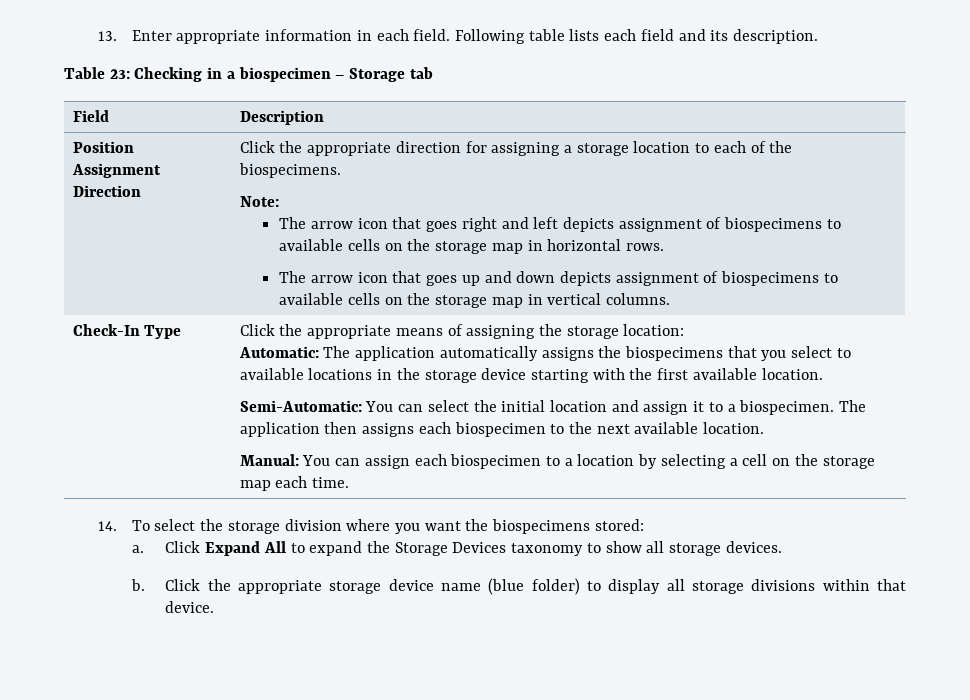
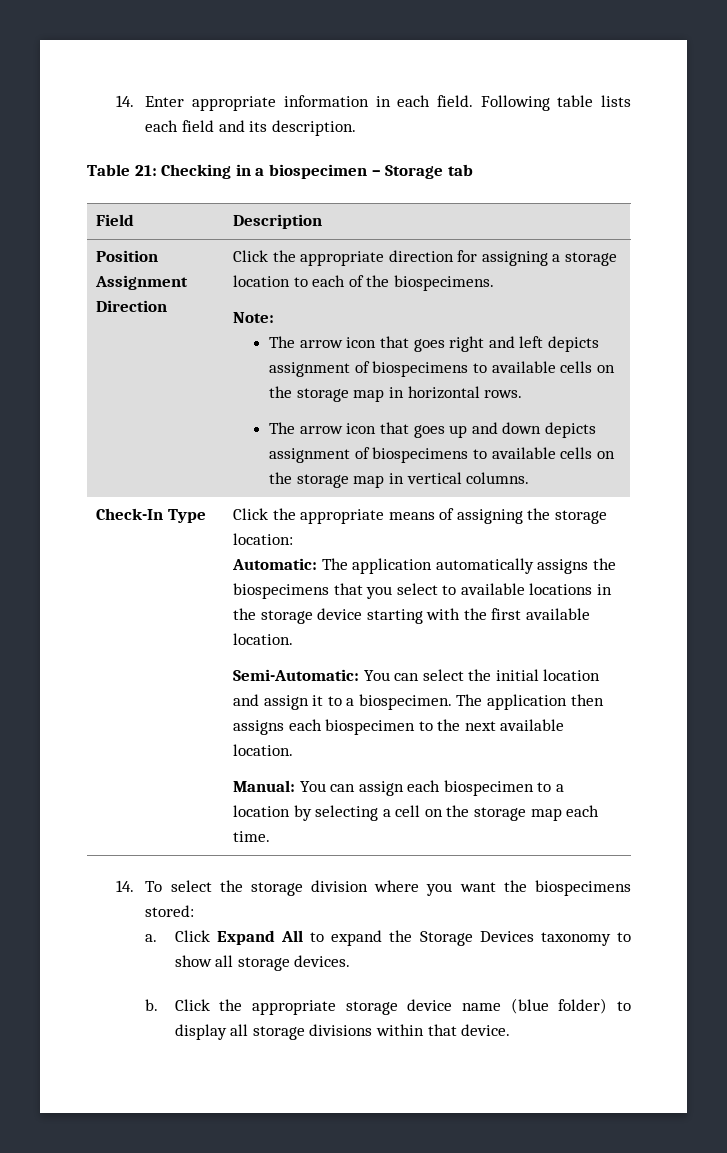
[97,31,117,41] 13. -> [116,95,135,107] 14.
[109,69,130,79] 23: -> [134,165,157,176] 21:

